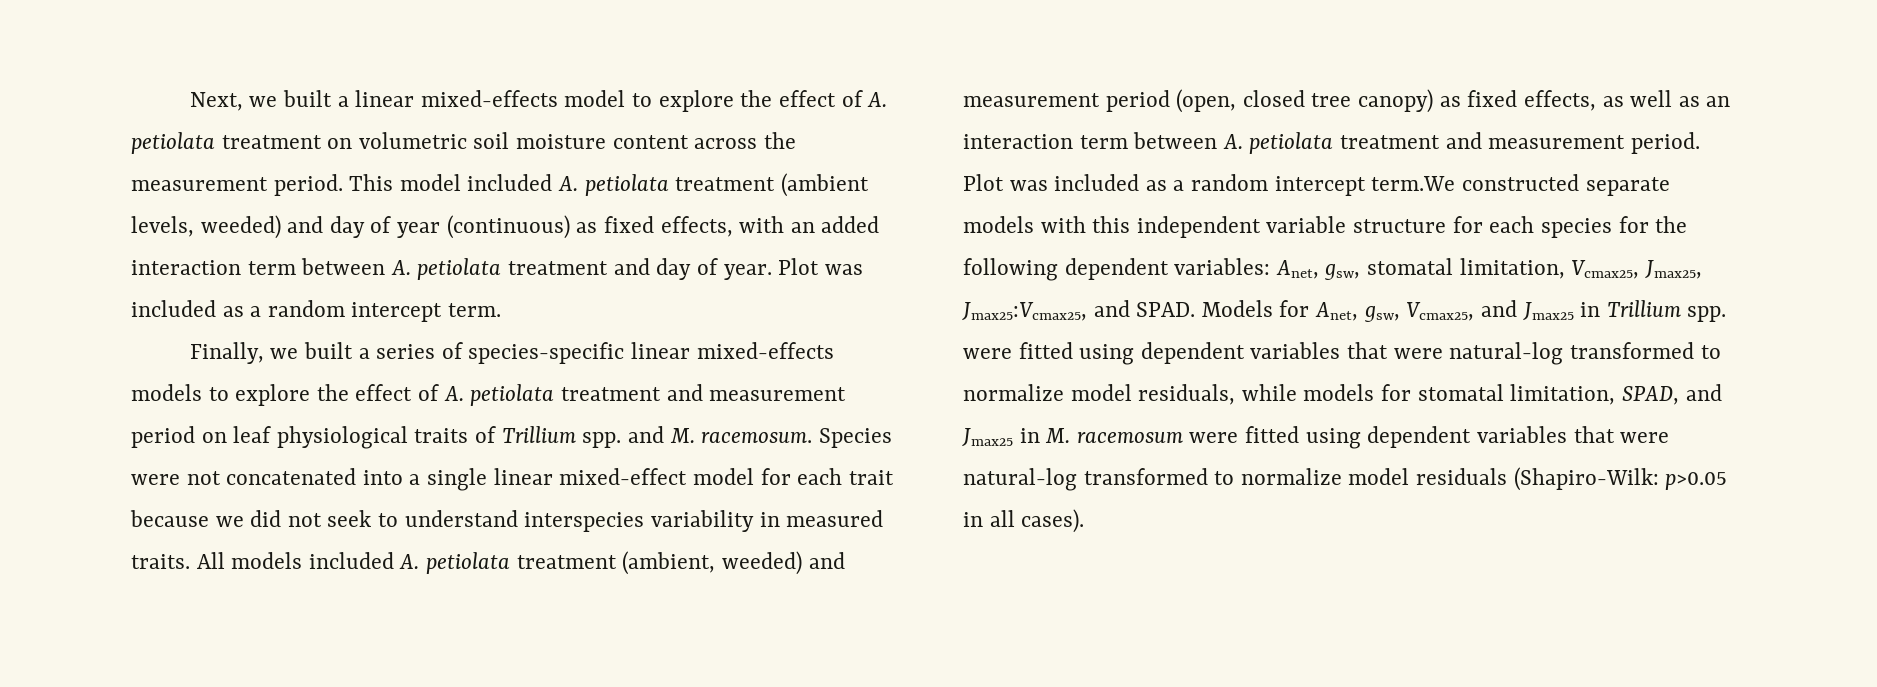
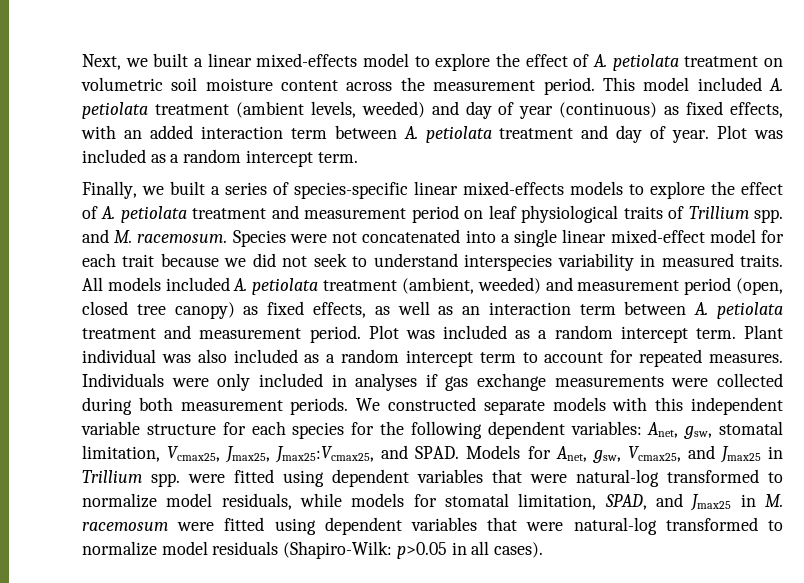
[1371,176,1456,191] term.We -> [695,325,783,339] [82,349,783,367] [82,373,783,391] [82,397,381,415] term. Plant individual was also included as a random intercept term to account for repeated measures. Individuals were only included in analyses if gas exchange measurements were collected during both measurement periods. We

